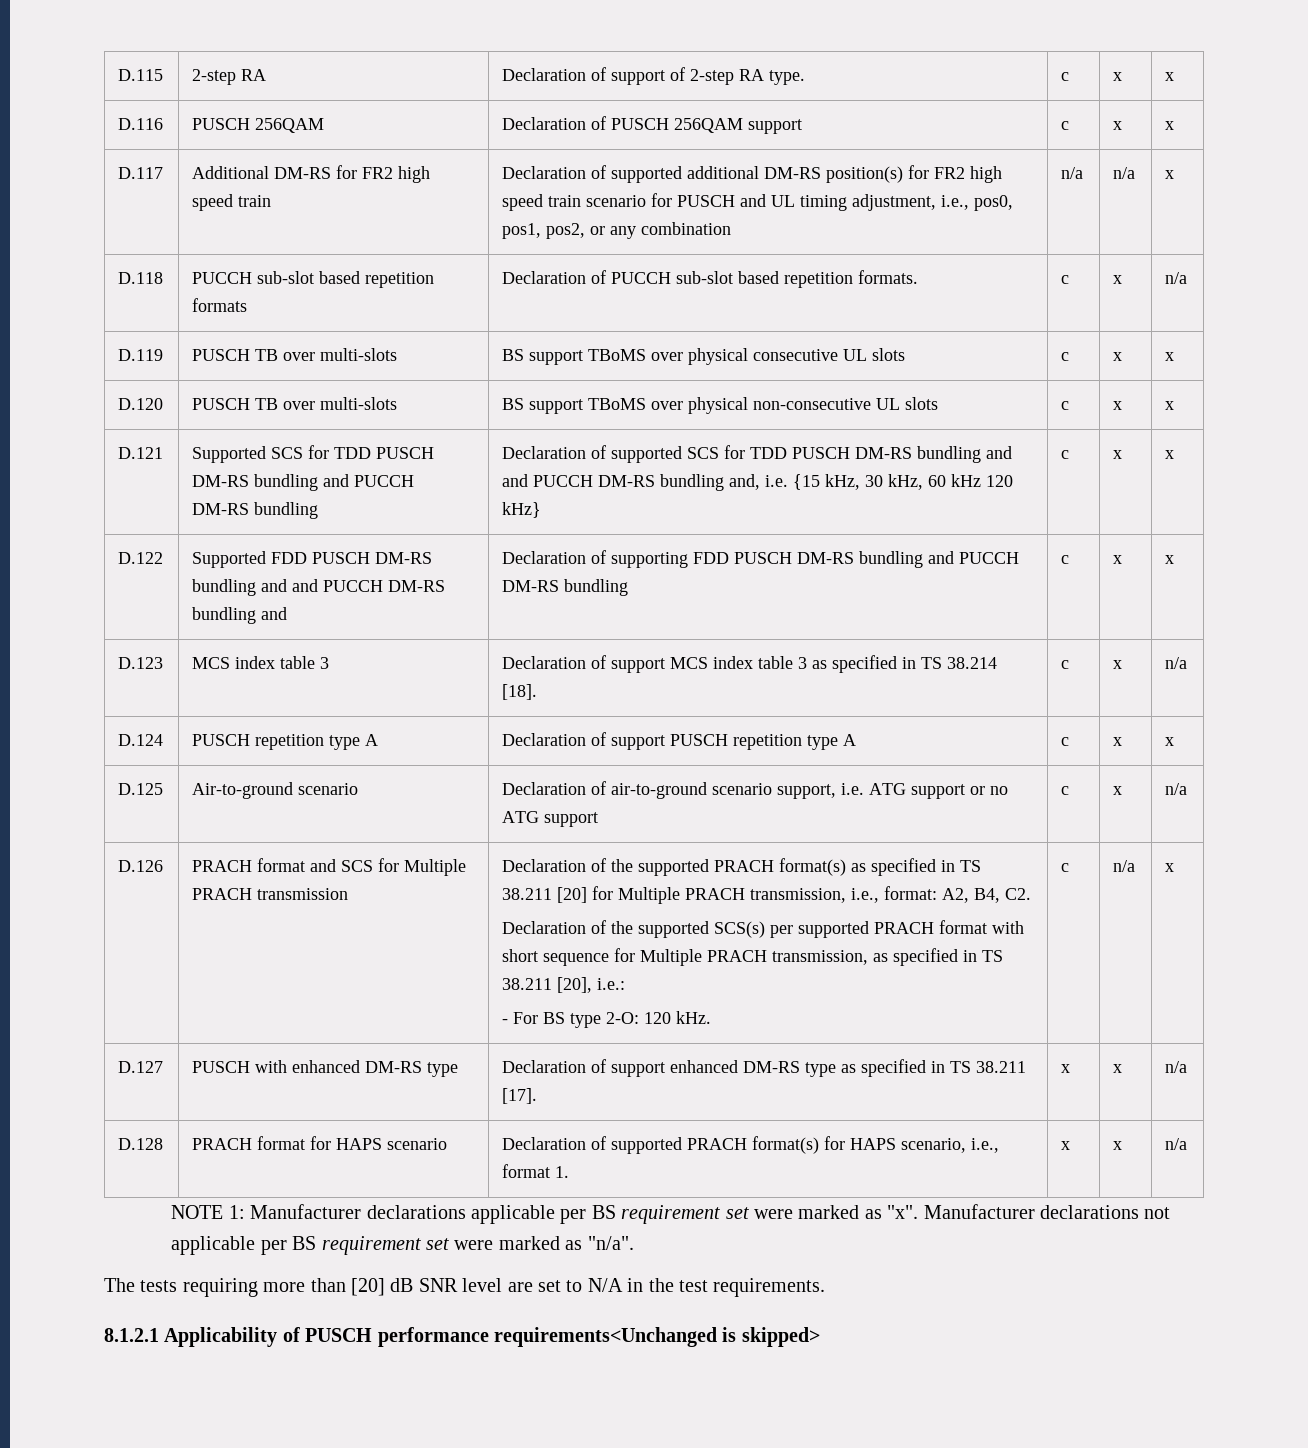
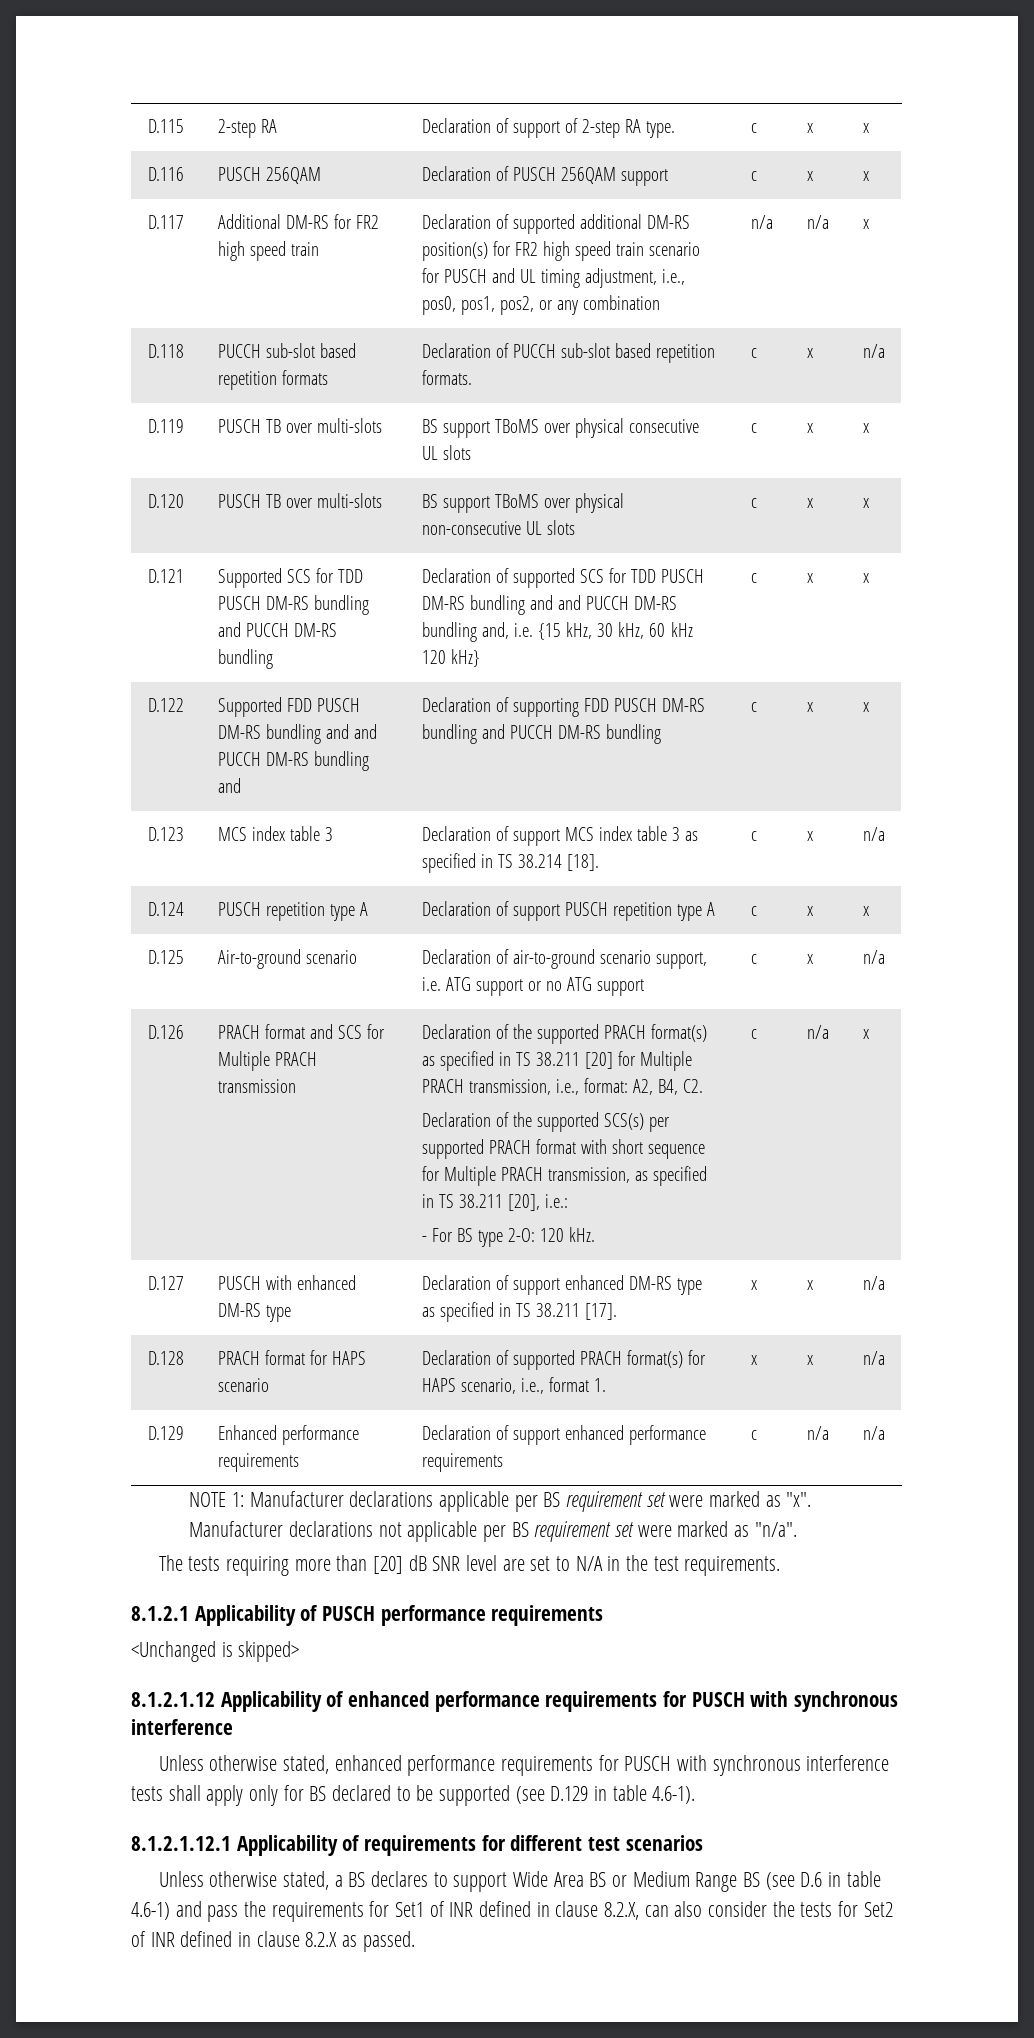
(1188, 1144) none -> [147,1426,185,1440] [217,1425,359,1445] [217,1453,299,1472] [421,1425,707,1445] [421,1453,503,1472] [750,1430,757,1440] [806,1426,829,1440] [862,1426,885,1440] // D.129 | Enhanced performance requirements | Declaration of support enhanced performance requirements | c | n/a | n/a
[494,1327,717,1347] requirements<Unchanged -> [491,1605,604,1626] [131,1641,216,1662] requirements // <Unchanged
(820, 1337) none -> [131,1691,899,1712] [131,1719,233,1735] [158,1755,890,1776] [131,1785,696,1806] [131,1835,703,1856] [158,1871,881,1892] [131,1901,893,1922] [131,1931,415,1952] // 8.1.2.1.12 Applicability of enhanced performance requirements for PUSCH with synchronous interference // Unless otherwise stated, enhanced performance requirements for PUSCH with synchronous interference tests shall apply only for BS declared to be supported (see D.129 in table 4.6-1). // 8.1.2.1.12.1 Applicability of requirements for different test scenarios // Unless otherwise stated, a BS declares to support Wide Area BS or Medium Range BS (see D.6 in table 4.6-1) and pass the requirements for Set1 of INR defined in clause 8.2.X, can also consider the tests for Set2 of INR defined in clause 8.2.X as passed.

